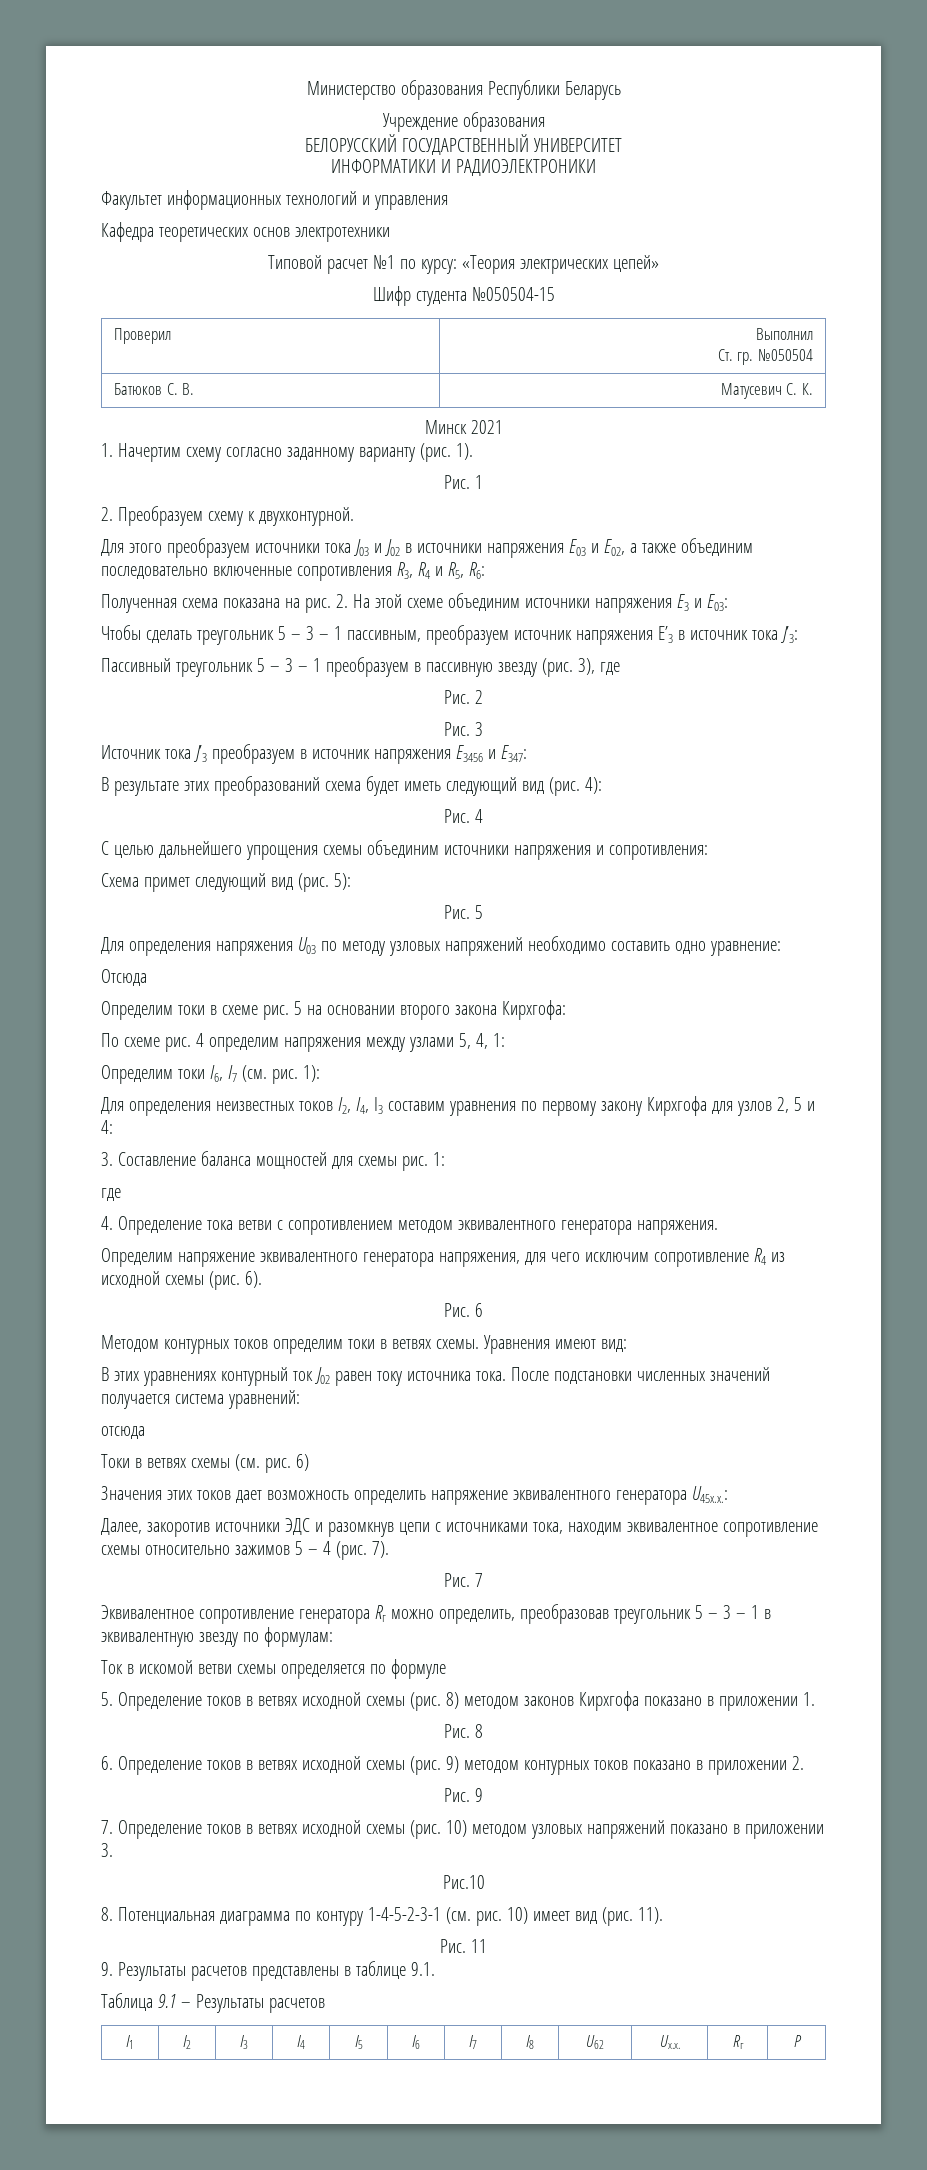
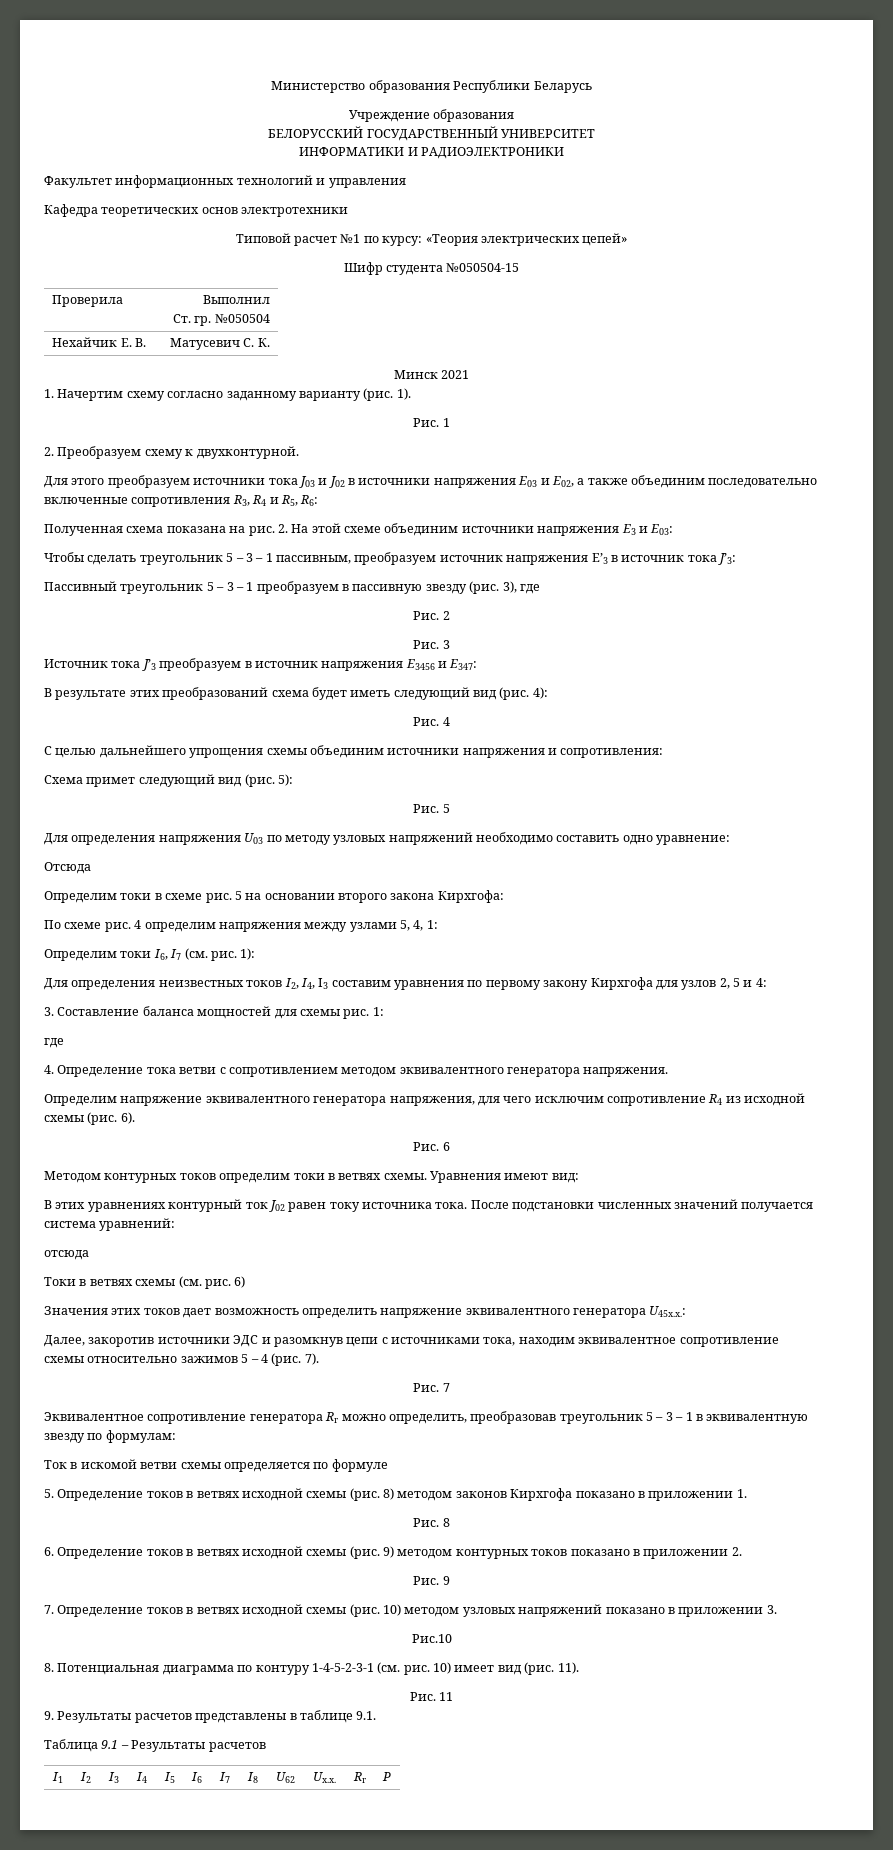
[114,328,172,344] Проверил -> [52,295,124,307] Проверила
[114,383,178,395] Батюков С. -> [52,337,132,347] Нехайчик Е.

